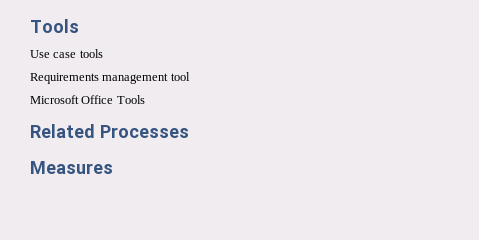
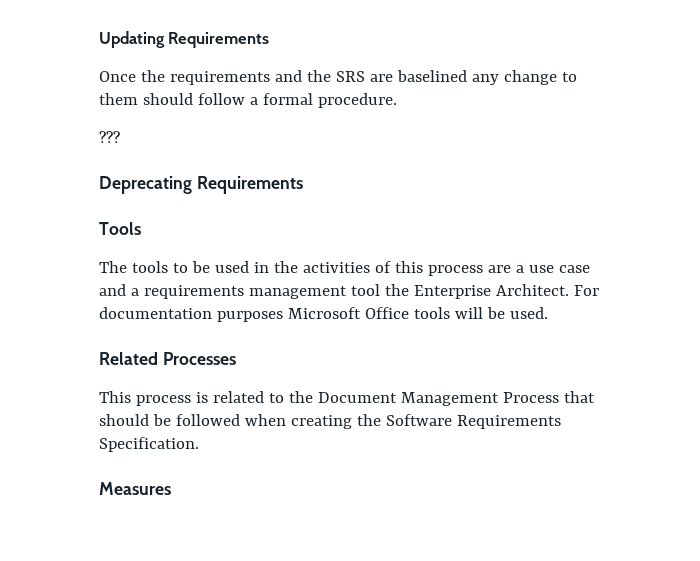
[30,19,79,33] [30,49,103,58] [30,72,190,84] [30,95,145,104] [30,124,189,138] Tools // Use case tools // Requirements management tool // Microsoft Office Tools // Related Processes -> [99,31,270,48] [99,70,577,85] [99,93,397,108] [99,131,120,143] [99,176,303,194] [99,222,141,235] [99,261,590,276] [99,284,599,299] [99,307,548,322] [99,352,236,365] [99,391,595,406] [99,414,561,429] [99,437,199,452] Updating Requirements // Once the requirements and the SRS are baselined any change to them should follow a formal procedure. // ??? // Deprecating Requirements // Tools // The tools to be used in the activities of this process are a use case and a requirements management tool the Enterprise Architect. For documentation purposes Microsoft Office tools will be used. // Related Processes // This process is related to the Document Management Process that should be followed when creating the Software Requirements Specification.

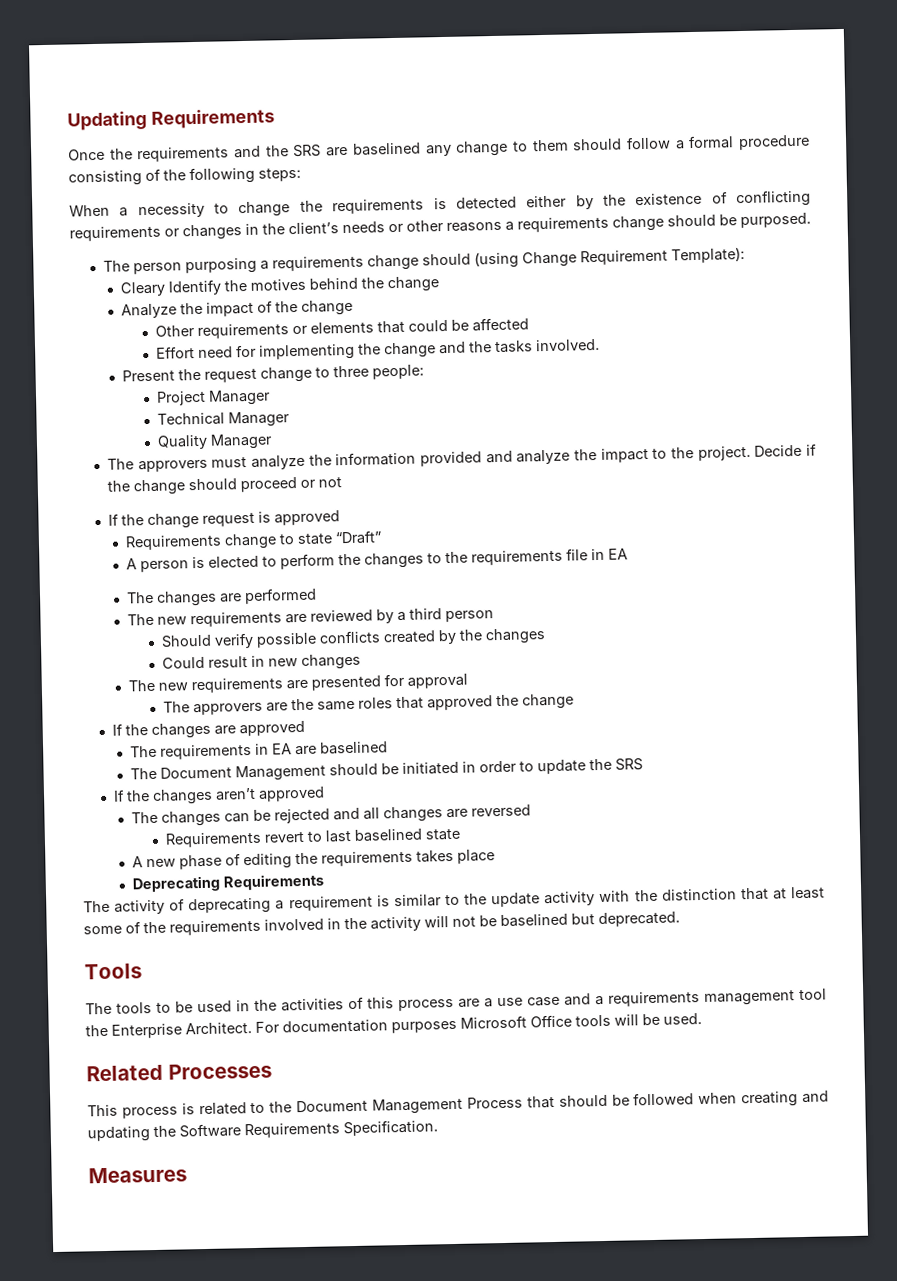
[317,93,397,108] [99,131,120,143] [99,176,303,194] procedure. // ??? // Deprecating Requirements -> [738,134,810,151] [68,166,301,187] [69,189,811,219] [69,212,811,242] [102,246,745,275] [119,276,439,297] [120,299,353,319] [154,317,529,339] [155,338,600,361] [121,364,424,383] [155,389,271,406] [156,411,290,428] [156,433,273,450] [106,443,818,473] [106,477,342,496] [107,510,340,530] [124,530,382,551] [125,548,628,573] [125,587,317,607] [126,608,494,628] [160,628,546,649] [161,653,361,670] [127,673,468,694] [162,693,574,716] [111,720,305,739] [129,741,388,760] [129,758,643,782] [112,786,325,805] [130,804,531,827] [164,828,461,848] [131,849,495,870] [131,873,324,893] [83,886,826,915] [83,911,680,936] procedure consisting of the following steps: // When a necessity to change the requirements is detected either by the existence of conflicting requirements or changes in the client’s needs or other reasons a requirements change should be purposed. // The person purposing a requirements change should (using Change Requirement Template): // Cleary Identify the motives behind the change // Analyze the impact of the change // Other requirements or elements that could be affected // Effort need for implementing the change and the tasks involved. // Present the request change to three people: // Project Manager // Technical Manager // Quality Manager // The approvers must analyze the information provided and analyze the impact to the project. Decide if the change should proceed or not // If the change request is approved // Requirements change to state “Draft” // A person is elected to perform the changes to the requirements file in EA // The changes are performed // The new requirements are reviewed by a third person // Should verify possible conflicts created by the changes // Could result in new changes // The new requirements are presented for approval // The approvers are the same roles that approved the change // If the changes are approved // The requirements in EA are baselined // The Document Management should be initiated in order to update the SRS // If the changes aren’t approved // The changes can be rejected and all changes are reversed // Requirements revert to last baselined state // A new phase of editing the requirements takes place // Deprecating Requirements // The activity of deprecating a requirement is similar to the update activity with the distinction that at least some of the requirements involved in the activity will not be baselined but deprecated.
(352, 422) none -> [802,1090,830,1103] [87,1126,150,1143] and updating

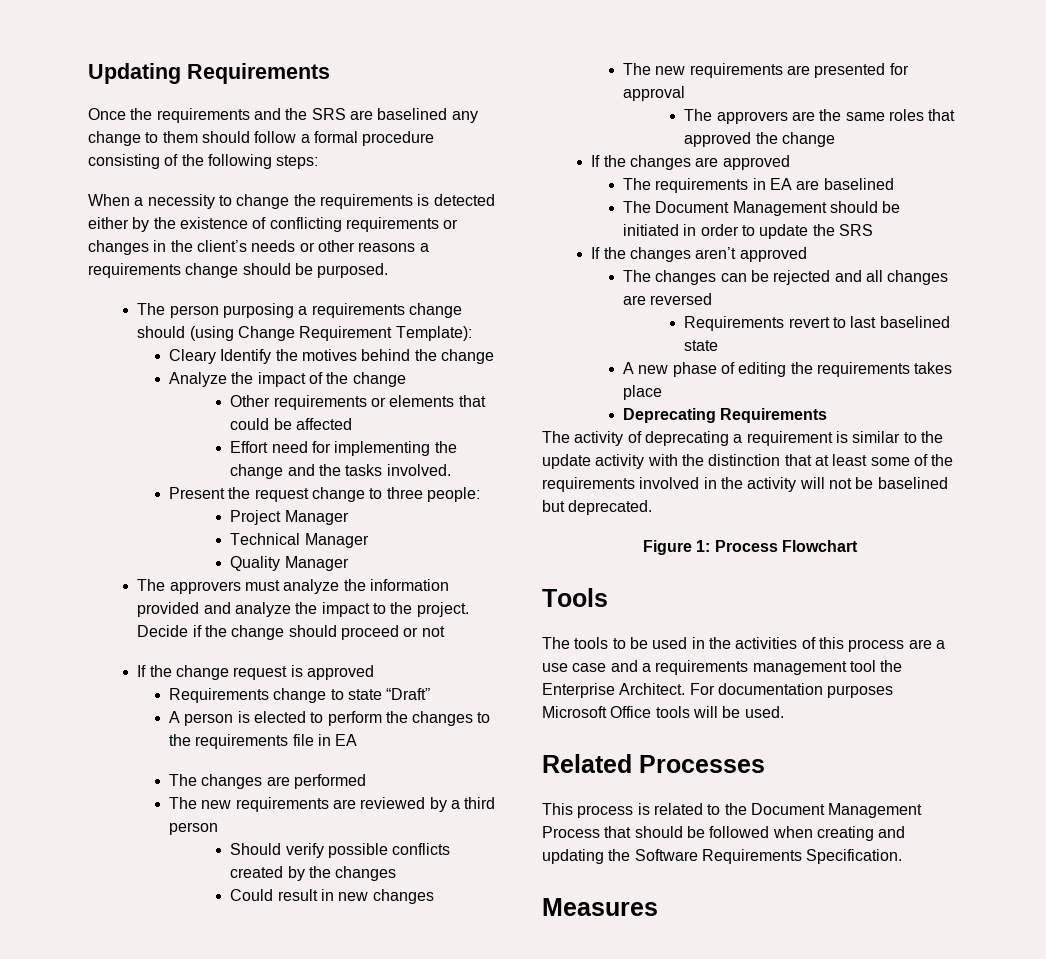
(680, 919) none -> [643,540,858,555] // Figure 1: Process Flowchart

